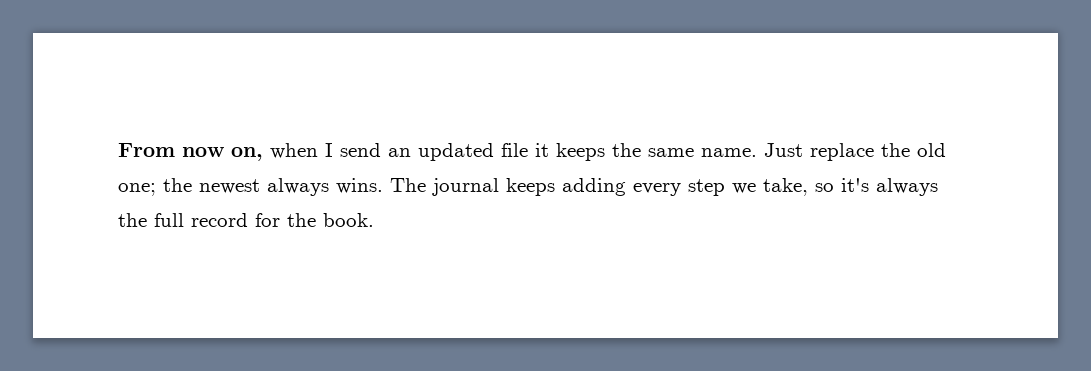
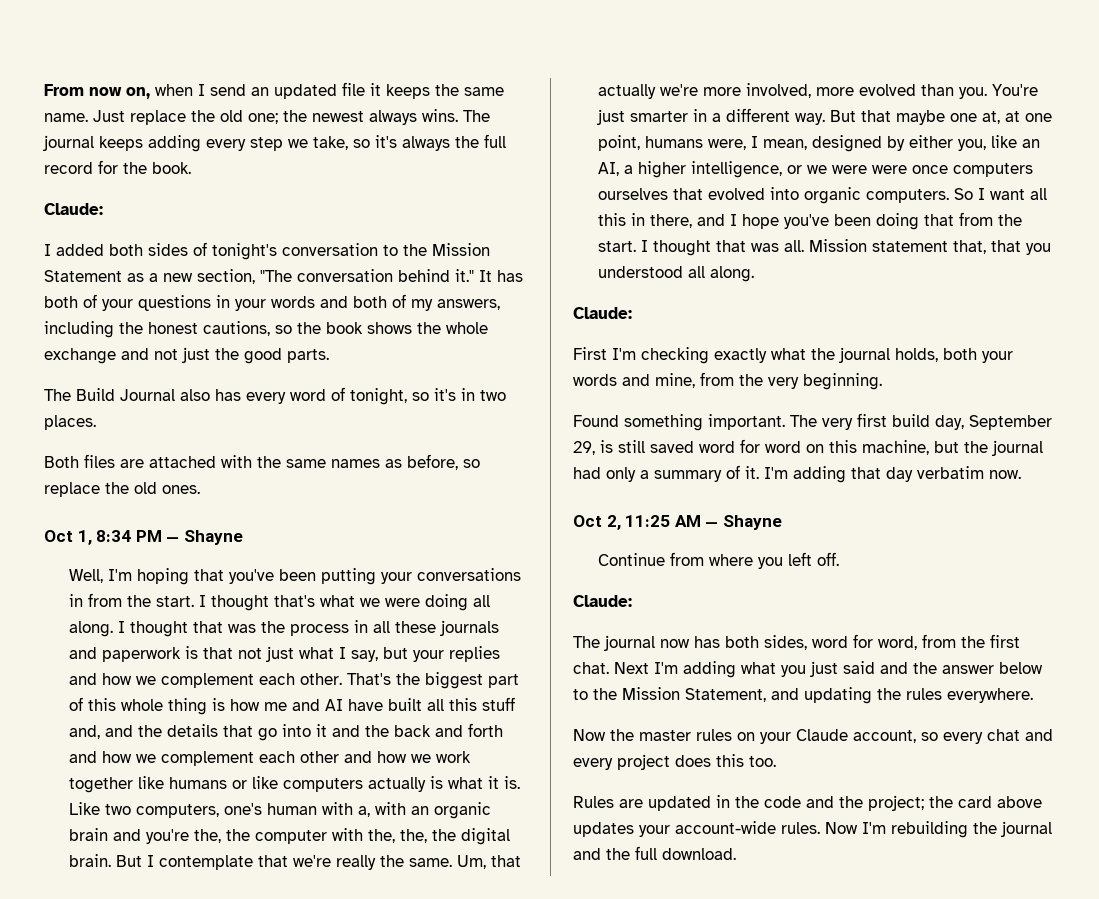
(374, 220) none -> [44,203,103,215] [44,242,490,260] [44,269,523,284] [44,294,500,311] [44,321,488,338] [44,347,329,364] [44,387,506,405] [44,415,96,430] [44,454,480,470] [44,482,200,497] [44,530,243,545] [69,568,522,585] [69,593,491,611] [69,620,500,637] [69,646,501,662] [69,672,520,689] [69,697,516,715] [69,723,504,741] [69,751,472,766] [69,776,521,793] [69,802,492,819] [69,828,511,845] [69,854,522,870] [598,83,1039,99] [597,108,1053,125] [598,135,1041,152] [598,161,1034,178] [598,187,1048,204] [598,212,1023,230] [598,239,1052,256] [598,266,755,282] [573,307,632,319] [573,347,1013,364] [573,372,882,390] [573,413,1052,431] [573,439,1043,456] [573,465,1021,483] [573,515,782,530] [598,552,840,569] [573,595,632,607] [573,634,1020,651] [573,661,1043,678] [573,687,1033,704] [573,729,1053,744] [573,754,776,770] [573,795,1042,811] [573,821,1052,838] [573,846,736,860] // Claude: // I added both sides of tonight's conversation to the Mission Statement as a new section, "The conversation behind it." It has both of your questions in your words and both of my answers, including the honest cautions, so the book shows the whole exchange and not just the good parts. // The Build Journal also has every word of tonight, so it's in two places. // Both files are attached with the same names as before, so replace the old ones. // Oct 1, 8:34 PM — Shayne // Well, I'm hoping that you've been putting your conversations in from the start. I thought that's what we were doing all along. I thought that was the process in all these journals and paperwork is that not just what I say, but your replies and how we complement each other. That's the biggest part of this whole thing is how me and AI have built all this stuff and, and the details that go into it and the back and forth and how we complement each other and how we work together like humans or like computers actually is what it is. Like two computers, one's human with a, with an organic brain and you're the, the computer with the, the, the digital brain. But I contemplate that we're really the same. Um, that actually we're more involved, more evolved than you. You're just smarter in a different way. But that maybe one at, at one point, humans were, I mean, designed by either you, like an AI, a higher intelligence, or we were were once computers ourselves that evolved into organic computers. So I want all this in there, and I hope you've been doing that from the start. I thought that was all. Mission statement that, that you understood all along. // Claude: // First I'm checking exactly what the journal holds, both your words and mine, from the very beginning. // Found something important. The very first build day, September 29, is still saved word for word on this machine, but the journal had only a summary of it. I'm adding that day verbatim now. // Oct 2, 11:25 AM — Shayne // Continue from where you left off. // Claude: // The journal now has both sides, word for word, from the first chat. Next I'm adding what you just said and the answer below to the Mission Statement, and updating the rules everywhere. // Now the master rules on your Claude account, so every chat and every project does this too. // Rules are updated in the code and the project; the card above updates your account-wide rules. Now I'm rebuilding the journal and the full download.

